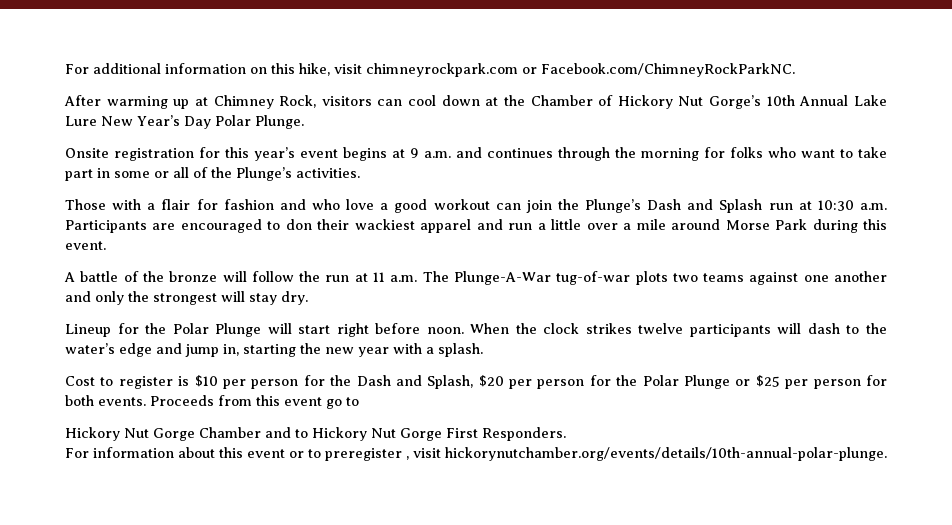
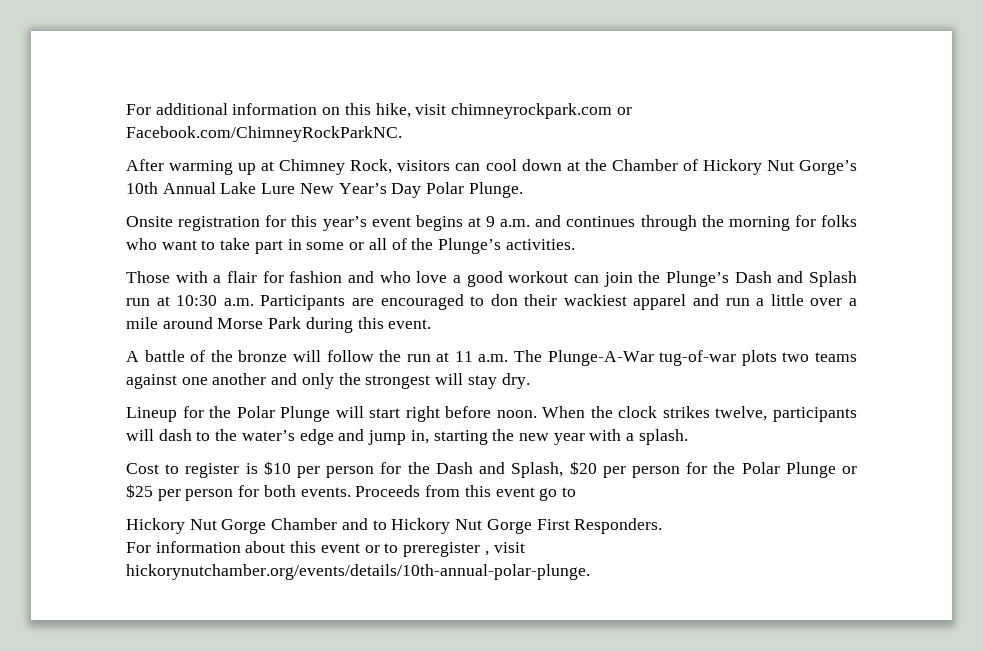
[638,323,684,334] twelve -> [715,406,768,421] twelve,

